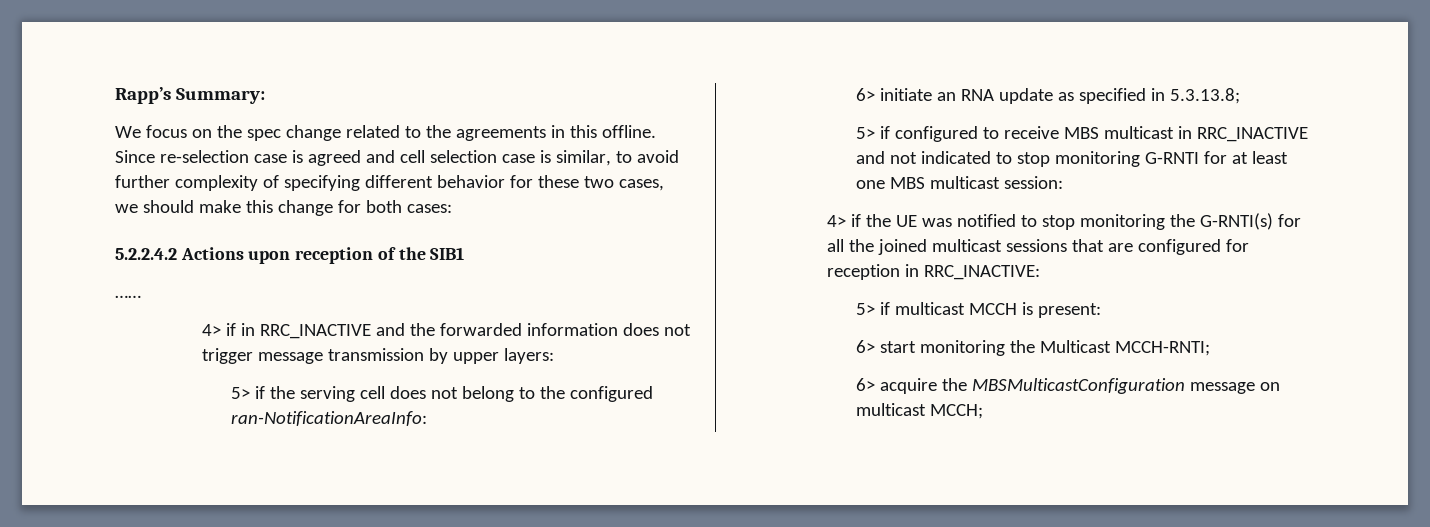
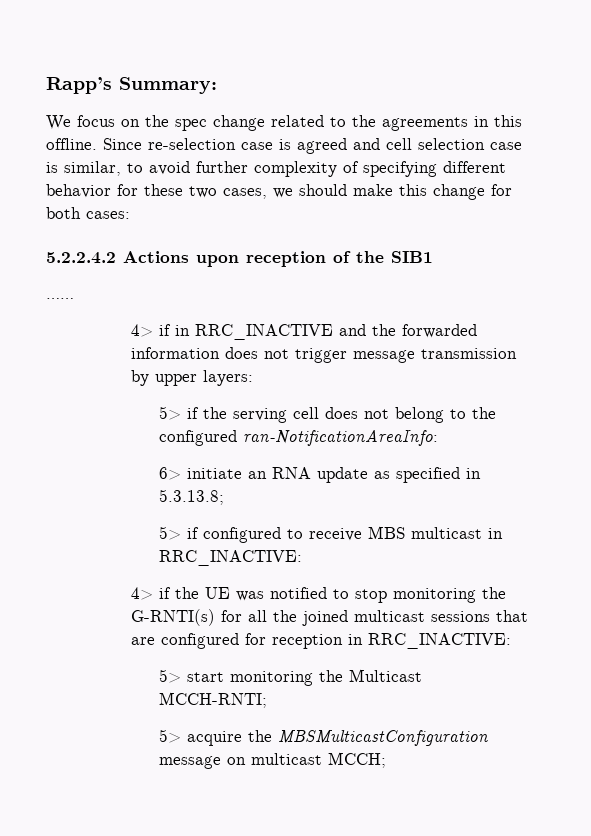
[1196,127,1308,142] [855,151,1288,167] [855,176,1063,189] RRC_INACTIVE and not indicated to stop monitoring G-RNTI for at least one MBS multicast session: -> [158,550,302,566] RRC_INACTIVE:
[879,302,1101,318] [855,340,875,353] if multicast MCCH is present: // 6> -> (181, 676) none
[855,378,875,391] 6> -> [158,729,181,743] 5>

